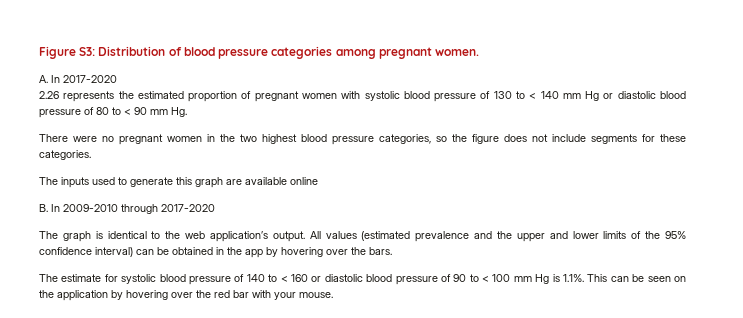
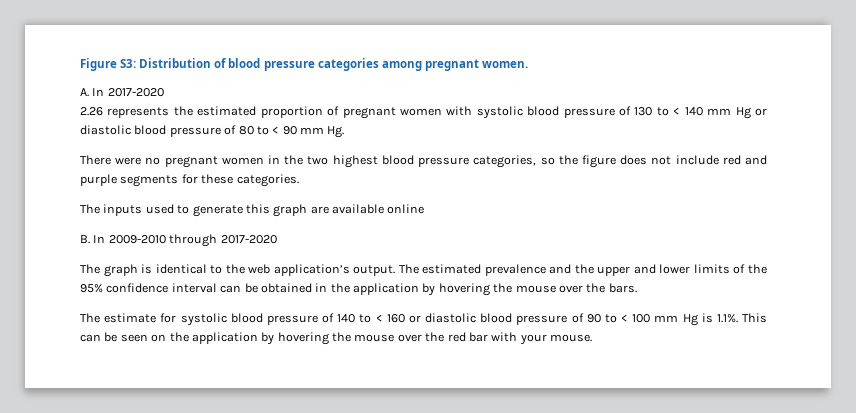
(586, 138) none -> [722,155,768,165] [80,174,117,186] red and purple
[309,231,411,241] All values (estimated -> [398,264,482,274] The estimated
[95,247,133,257] interval) -> [171,283,217,293] interval
[245,247,323,258] app by hovering -> [353,283,556,296] application by hovering the mouse
(168, 295) none -> [332,332,395,342] the mouse

